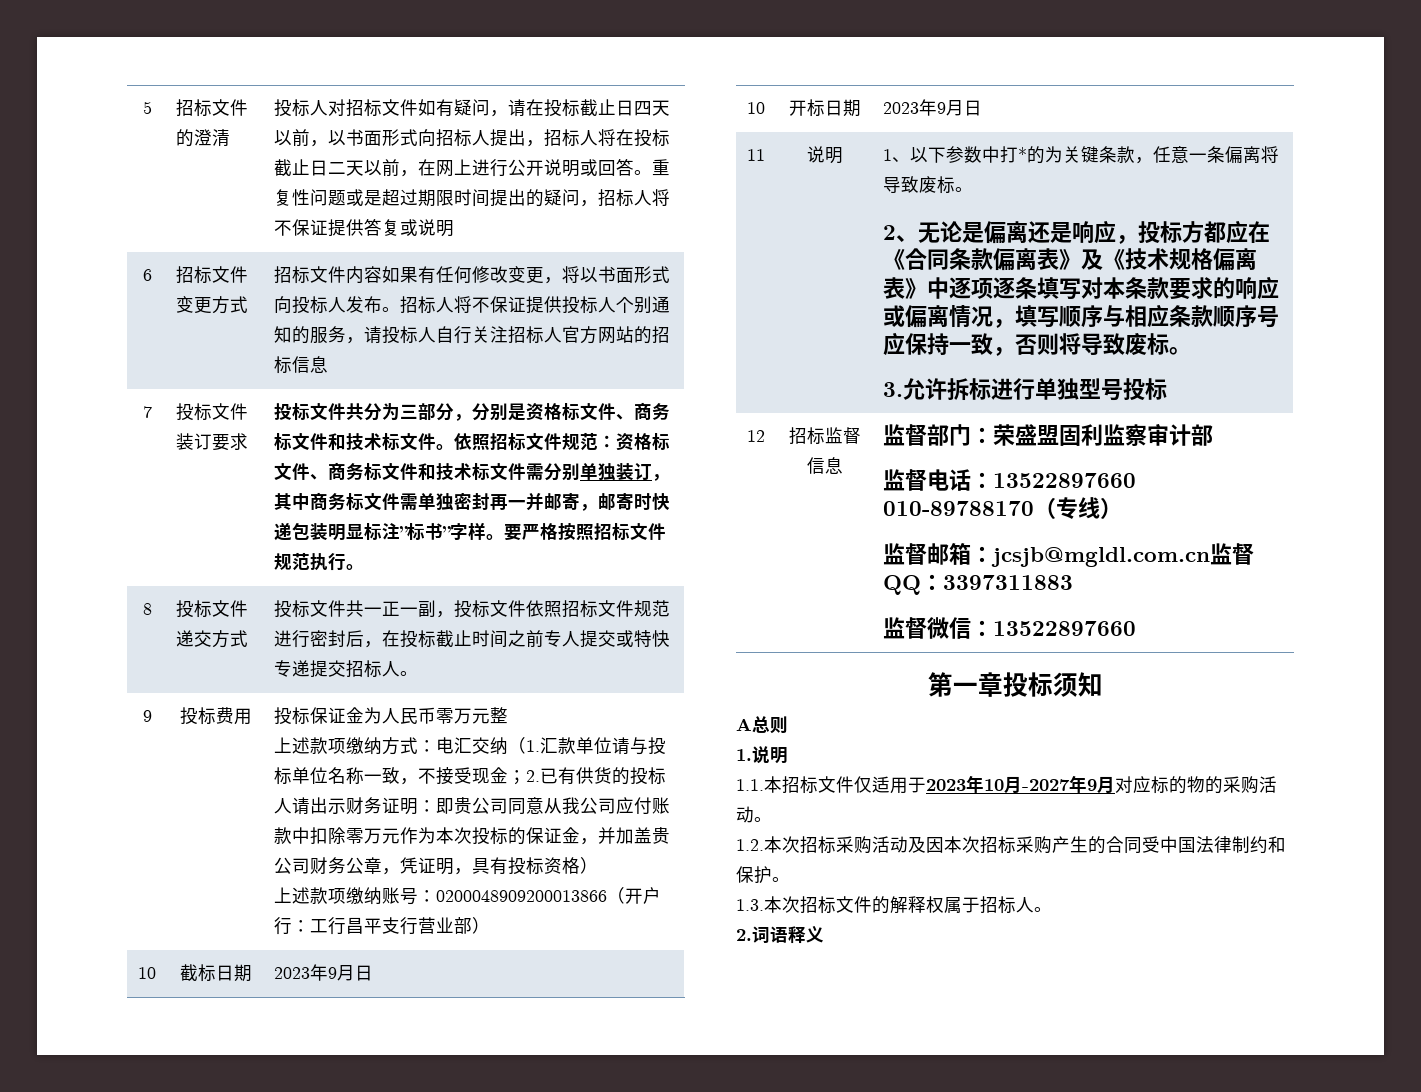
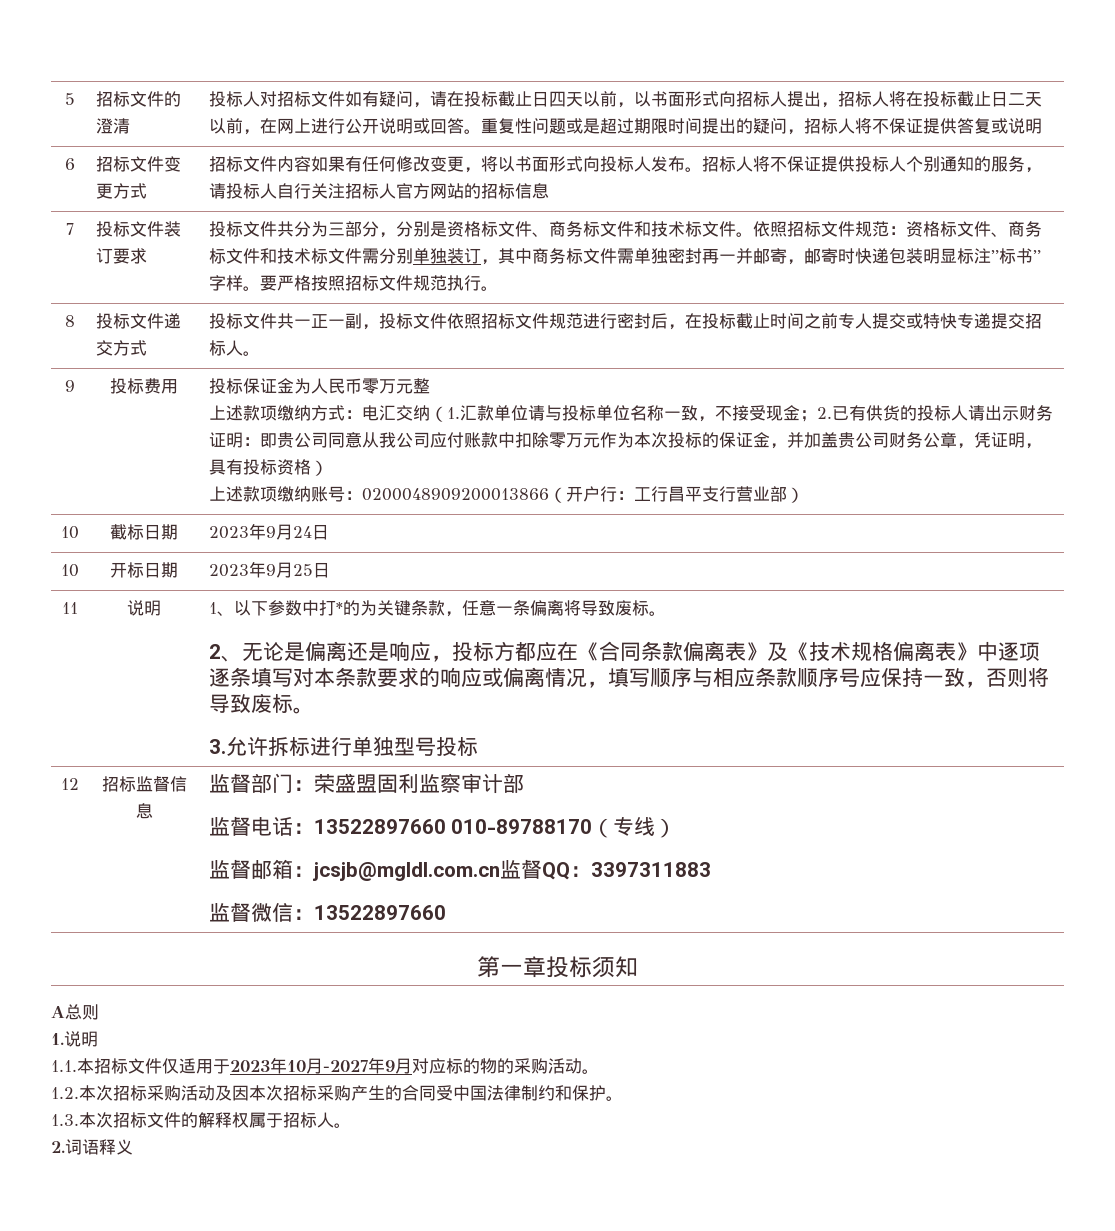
(356, 973) none -> [292,526,312,538] 24
(965, 108) none -> [292,564,313,576] 25

